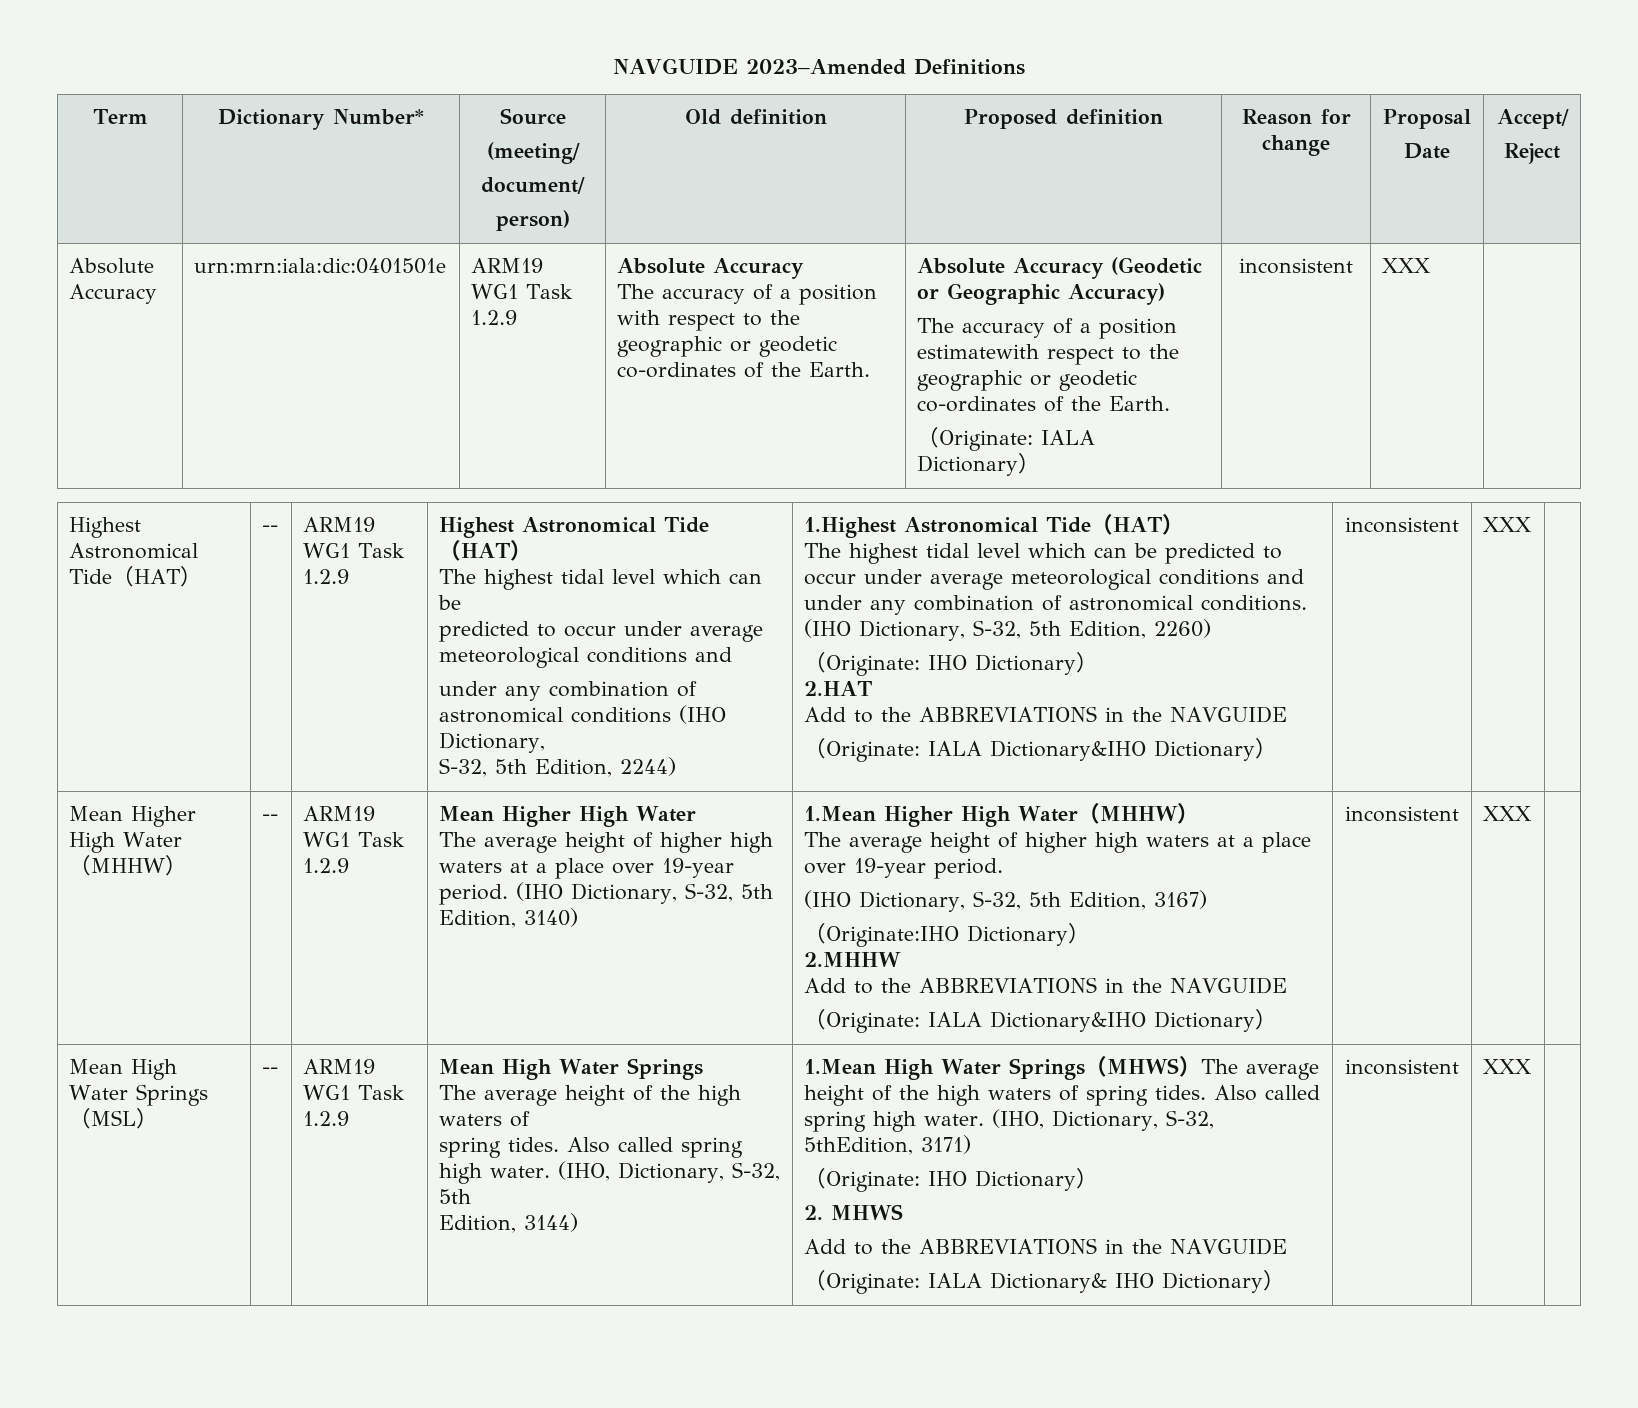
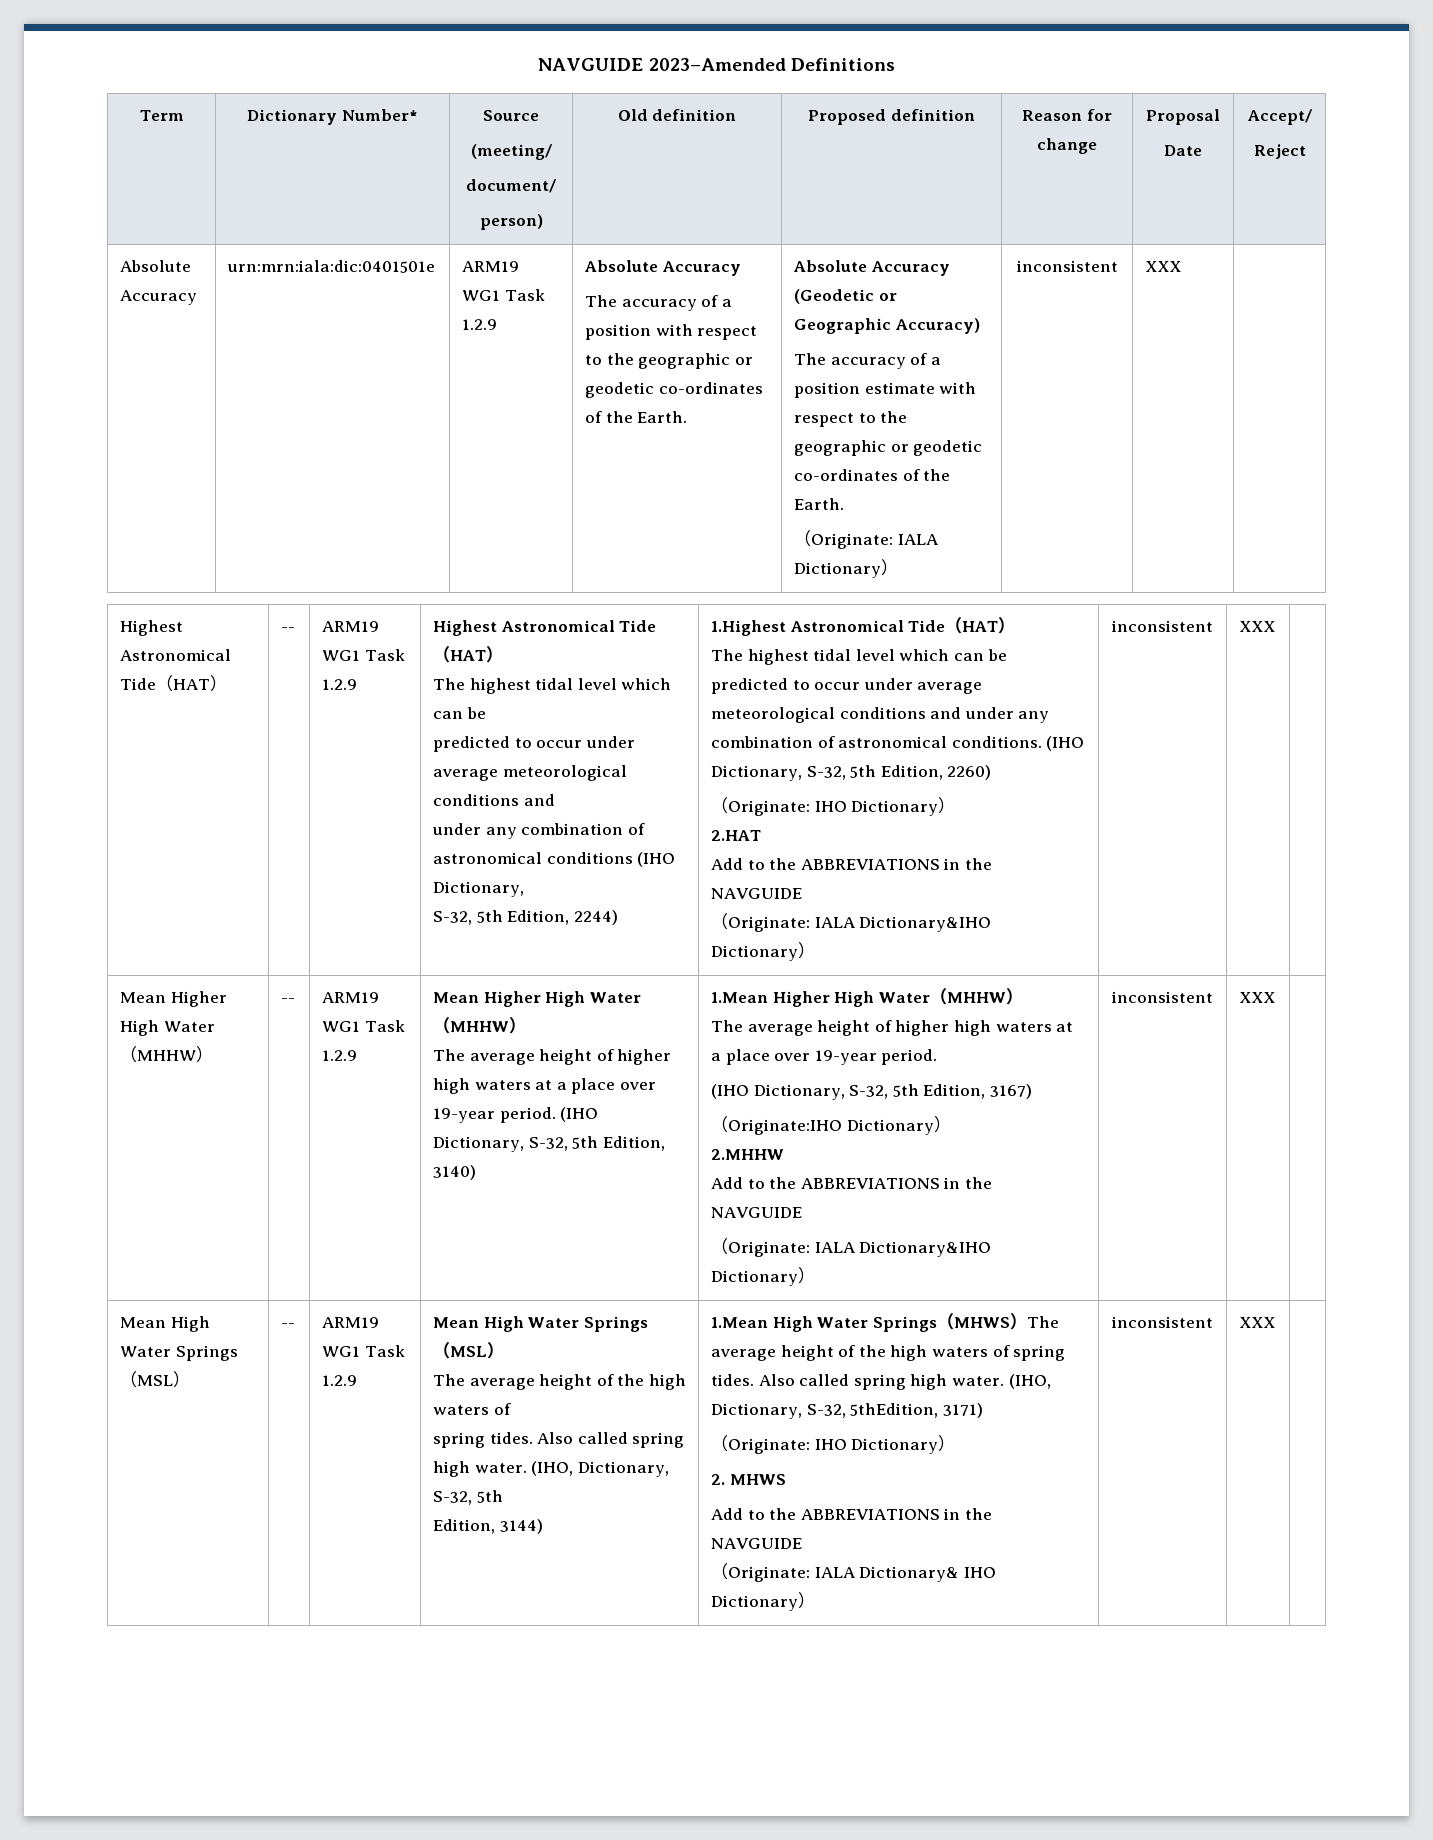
[917,344,1040,359] estimatewith -> [864,382,977,394] estimate with
(697, 814) none -> [433,1017,527,1034] （MHHW）
(704, 1069) none -> [433,1342,505,1359] （MSL）

